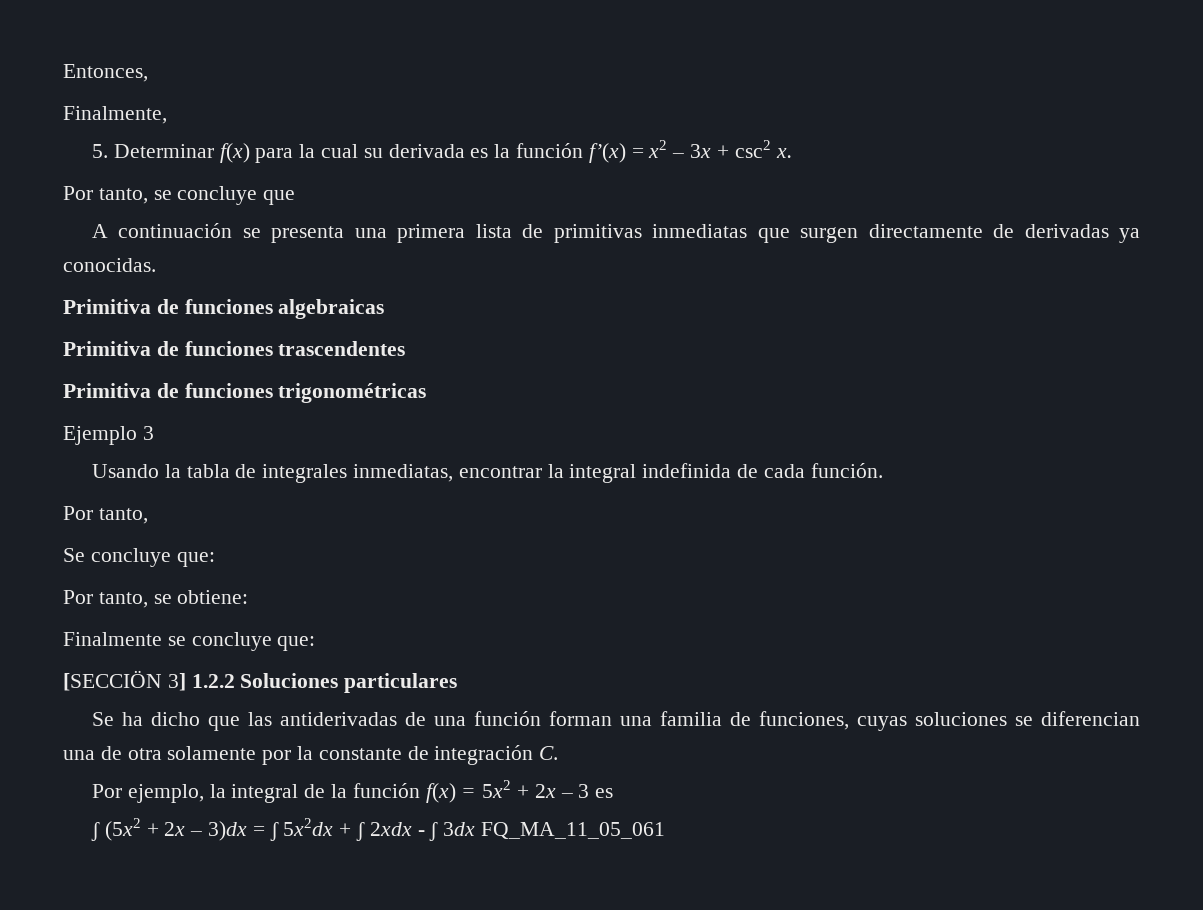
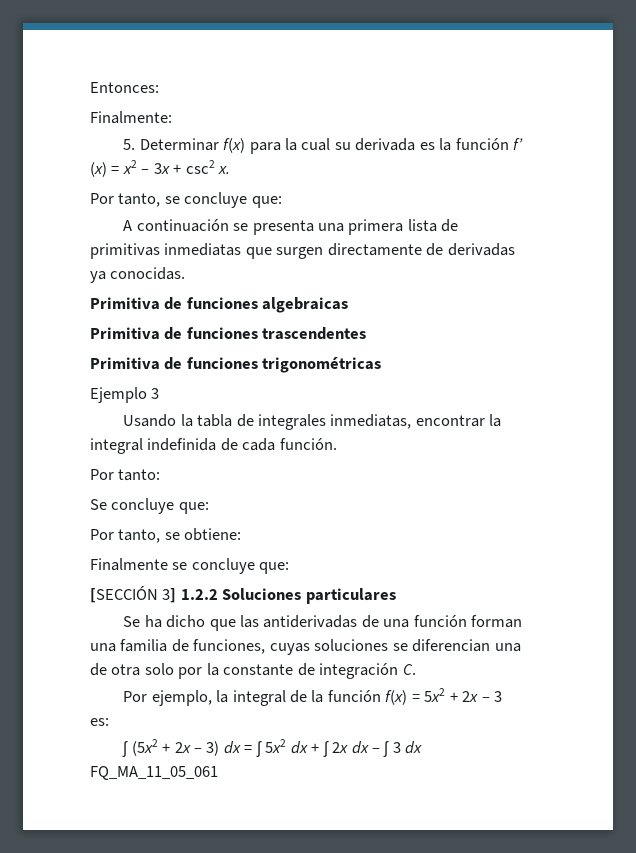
[63,64,148,82] [63,106,167,124] Entonces, // Finalmente, -> [90,82,159,93] [90,111,172,124] Entonces: // Finalmente:
[588,143,626,163] f’(x) -> [513,138,524,150] [90,162,107,177] f’ (x)
[263,190,296,205] que -> [251,196,282,208] que:
[98,508,148,524] tanto, -> [118,469,161,481] tanto:
[63,670,162,691] [SECCIÖN -> [90,586,158,603] [SECCIÓN
[167,746,257,760] solamente -> [144,663,174,675] solo
[595,788,614,798] es -> [90,718,109,726] es:
[208,818,476,841] 3)dx = ʃ 5x2dx + ʃ 2xdx - ʃ 3dx -> [206,739,423,757] 3) dx = ʃ 5x2 dx + ʃ 2x dx – ʃ 3 dx

